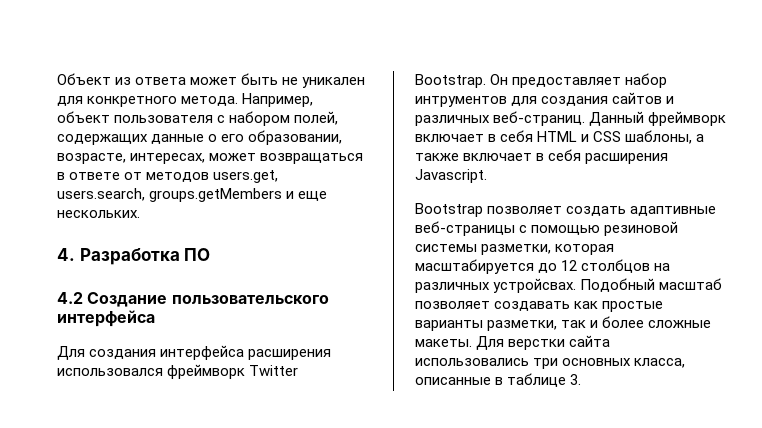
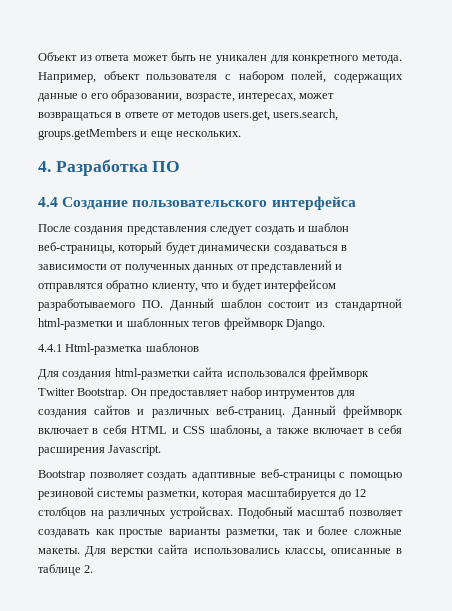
[57,292,83,304] 4.2 -> [38,197,58,207] 4.4
(155, 318) none -> [38,223,350,235] [38,241,347,254] [38,260,343,273] [38,279,337,292] [38,298,402,311] [38,317,325,330] [38,343,199,355] // После создания представления следует создать и шаблон веб-страницы, который будет динамически создаваться в зависимости от полученных данных от представлений и отправлятся обратно клиенту, что и будет интерфейсом разработываемого ПО. Данный шаблон состоит из стандартной html-разметки и шаблонных тегов фреймворк Django. // 4.4.1 Html-разметка шаблонов
[160,345,332,360] интерфейса расширения -> [114,367,224,380] html-разметки сайта
[533,358,686,369] три основных класса, -> [284,548,326,557] классы,
[570,374,582,385] 3. -> [84,565,94,573] 2.

